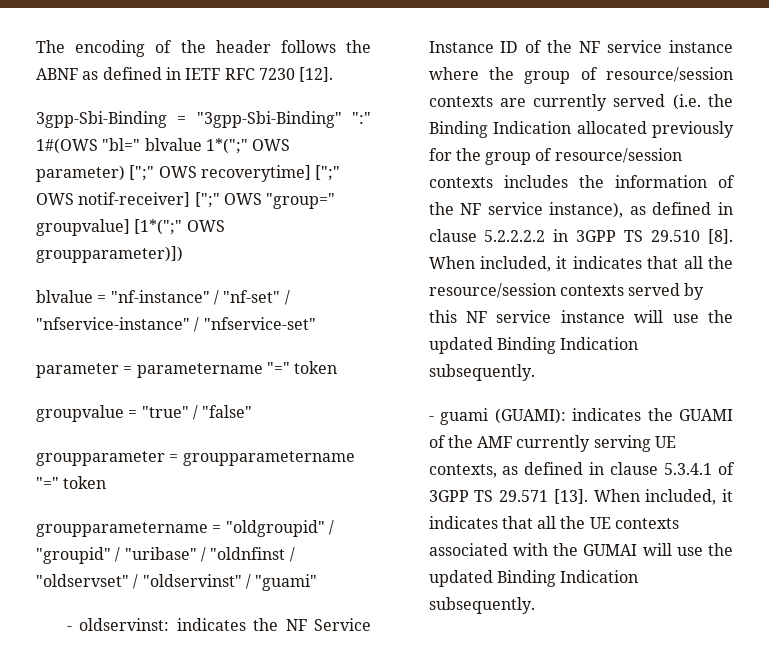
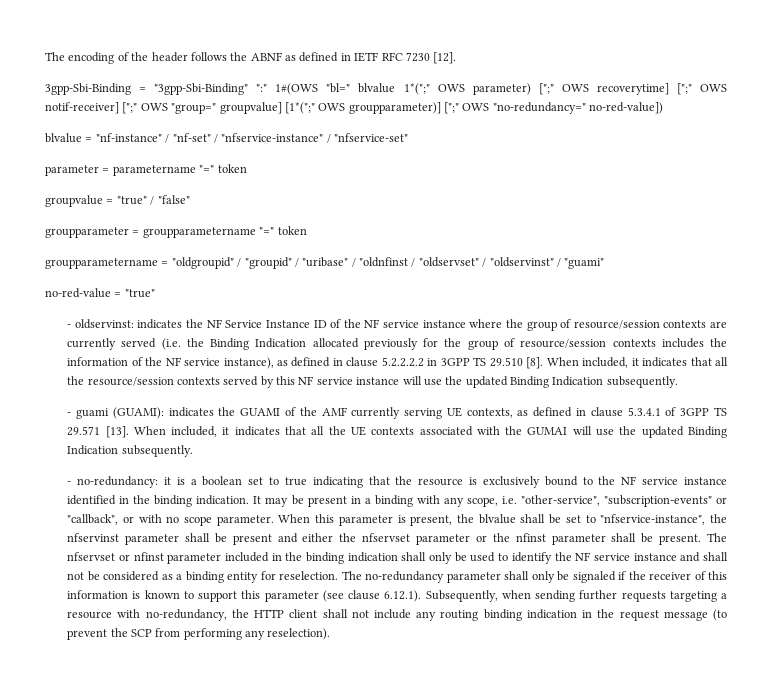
[36,246,183,263] groupparameter)]) -> [348,102,664,114] groupparameter)] [";" OWS "no-redundancy=" no-red-value])
(318, 582) none -> [45,288,155,298] // no-red-value = "true"
(535, 605) none -> [67,476,727,488] [67,495,727,507] [67,514,727,526] [67,533,728,545] [67,552,729,564] [67,571,727,583] [67,590,727,602] [67,609,727,621] [67,628,331,640] // - no-redundancy: it is a boolean set to true indicating that the resource is exclusively bound to the NF service instance identified in the binding indication. It may be present in a binding with any scope, i.e. "other-service", "subscription-events" or "callback", or with no scope parameter. When this parameter is present, the blvalue shall be set to "nfservice-instance", the nfservinst parameter shall be present and either the nfservset parameter or the nfinst parameter shall be present. The nfservset or nfinst parameter included in the binding indication shall only be used to identify the NF service instance and shall not be considered as a binding entity for reselection. The no-redundancy parameter shall only be signaled if the receiver of this information is known to support this parameter (see clause 6.12.1). Subsequently, when sending further requests targeting a resource with no-redundancy, the HTTP client shall not include any routing binding indication in the request message (to prevent the SCP from performing any reselection).

